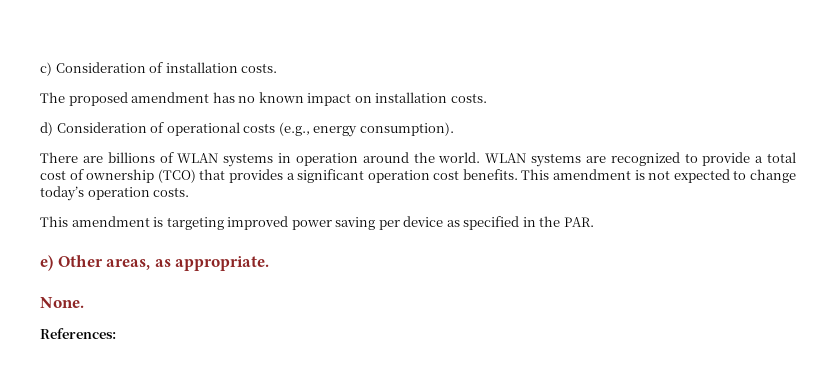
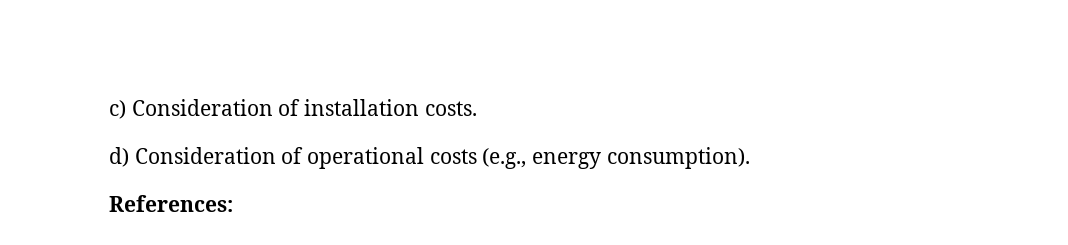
[40,92,487,106] // The proposed amendment has no known impact on installation costs. -> (477, 108) none
[40,152,797,167] [40,169,797,183] [40,186,190,201] [40,216,594,230] [40,255,270,271] [40,297,84,308] // There are billions of WLAN systems in operation around the world. WLAN systems are recognized to provide a total cost of ownership (TCO) that provides a significant operation cost benefits. This amendment is not expected to change today’s operation costs. // This amendment is targeting improved power saving per device as specified in the PAR. // e) Other areas, as appropriate. // None. -> (750, 158) none

